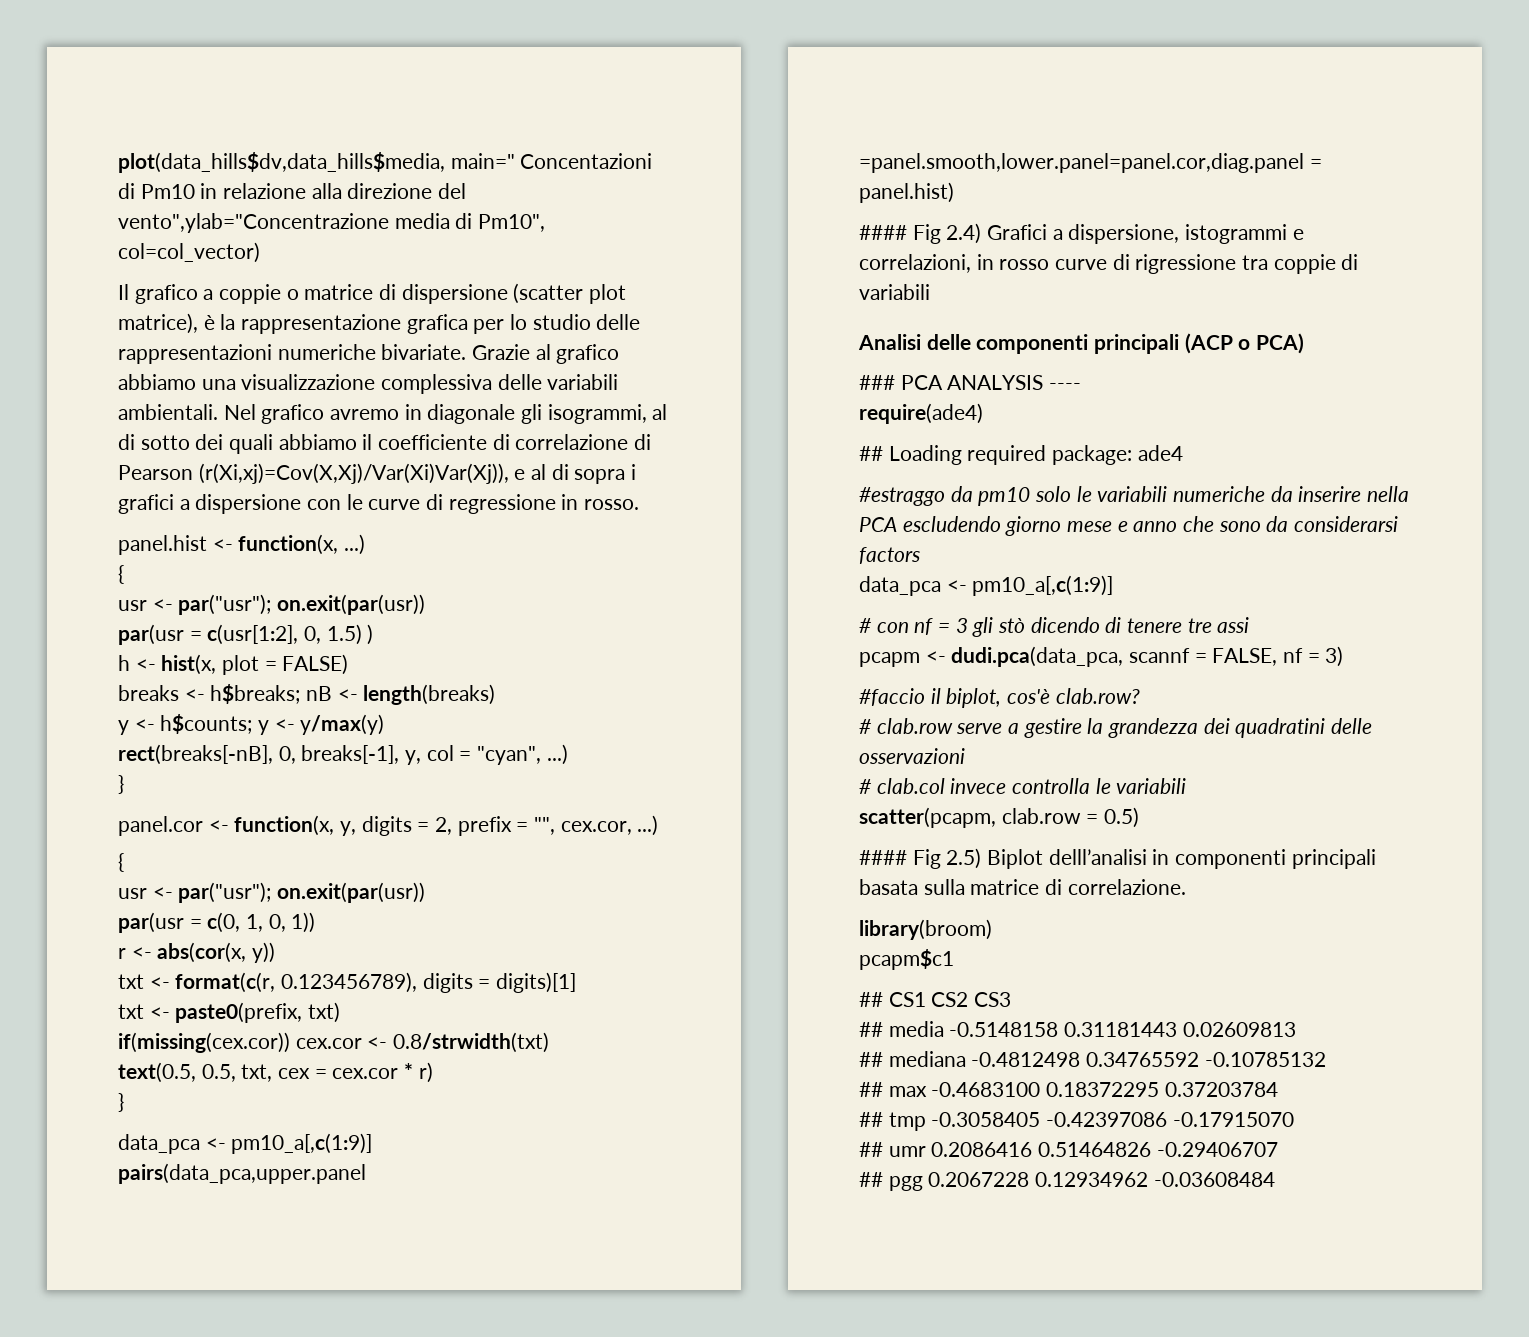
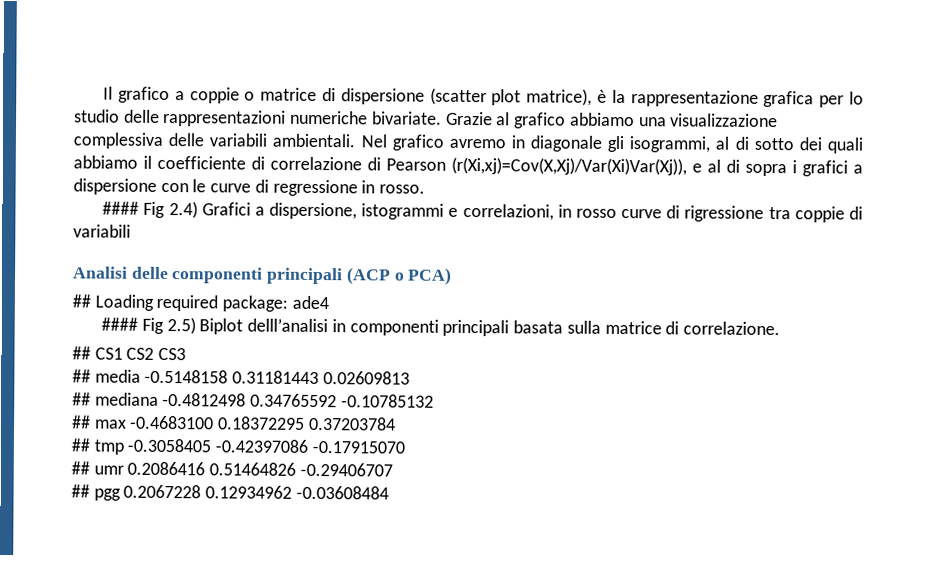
[118,152,653,173] [118,183,467,199] [118,213,546,233] [118,242,260,263] plot(data_hills$dv,data_hills$media, main=" Concentazioni di Pm10 in relazione alla direzione del vento",ylab="Concentrazione media di Pm10", col=col_vector) // -> (103, 93) none
[118,534,366,555] [118,565,124,584] [118,594,426,615] [118,624,374,645] [118,654,349,675] [118,684,496,705] [118,714,385,735] [118,744,568,765] [118,775,124,794] [118,815,659,836] [118,853,124,872] [118,882,426,903] [118,912,316,933] [118,942,276,963] [118,972,577,993] [118,1002,341,1023] [118,1032,550,1053] [118,1062,433,1083] [118,1093,124,1112] [118,1133,373,1154] [118,1163,366,1184] [859,153,1322,173] [859,182,954,203] // panel.hist <- function(x, ...) // { // usr <- par("usr"); on.exit(par(usr)) // par(usr = c(usr[1:2], 0, 1.5) ) // h <- hist(x, plot = FALSE) // breaks <- h$breaks; nB <- length(breaks) // y <- h$counts; y <- y/max(y) // rect(breaks[-nB], 0, breaks[-1], y, col = "cyan", ...) // } // panel.cor <- function(x, y, digits = 2, prefix = "", cex.cor, ...) // { // usr <- par("usr"); on.exit(par(usr)) // par(usr = c(0, 1, 0, 1)) // r <- abs(cor(x, y)) // txt <- format(c(r, 0.123456789), digits = digits)[1] // txt <- paste0(prefix, txt) // if(missing(cex.cor)) cex.cor <- 0.8/strwidth(txt) // text(0.5, 0.5, txt, cex = cex.cor * r) // } // data_pca <- pm10_a[,c(1:9)] // pairs(data_pca,upper.panel =panel.smooth,lower.panel=panel.cor,diag.panel = panel.hist) -> (426, 189) none
[859,375,1082,390] [859,403,983,424] // ### PCA ANALYSIS ---- // require(ade4) -> (453, 276) none
[859,486,1410,506] [859,516,1399,536] [859,547,920,564] [859,575,1114,596] [859,617,1250,637] [859,646,1344,667] [859,688,1140,708] [859,718,1373,738] [859,748,965,764] [859,778,1187,794] [859,807,1140,828] // #estraggo da pm10 solo le variabili numeriche da inserire nella PCA escludendo giorno mese e anno che sono da considerarsi factors // data_pca <- pm10_a[,c(1:9)] // # con nf = 3 gli stò dicendo di tenere tre assi // pcapm <- dudi.pca(data_pca, scannf = FALSE, nf = 3) // #faccio il biplot, cos'è clab.row? // # clab.row serve a gestire la grandezza dei quadratini delle osservazioni // # clab.col invece controlla le variabili // scatter(pcapm, clab.row = 0.5) -> (329, 302) none
[859,919,992,940] [859,949,954,970] // library(broom) // pcapm$c1 -> (780, 328) none

